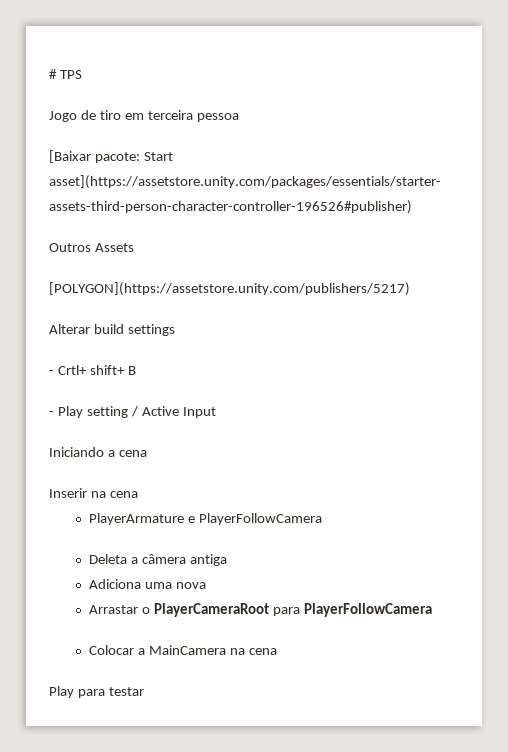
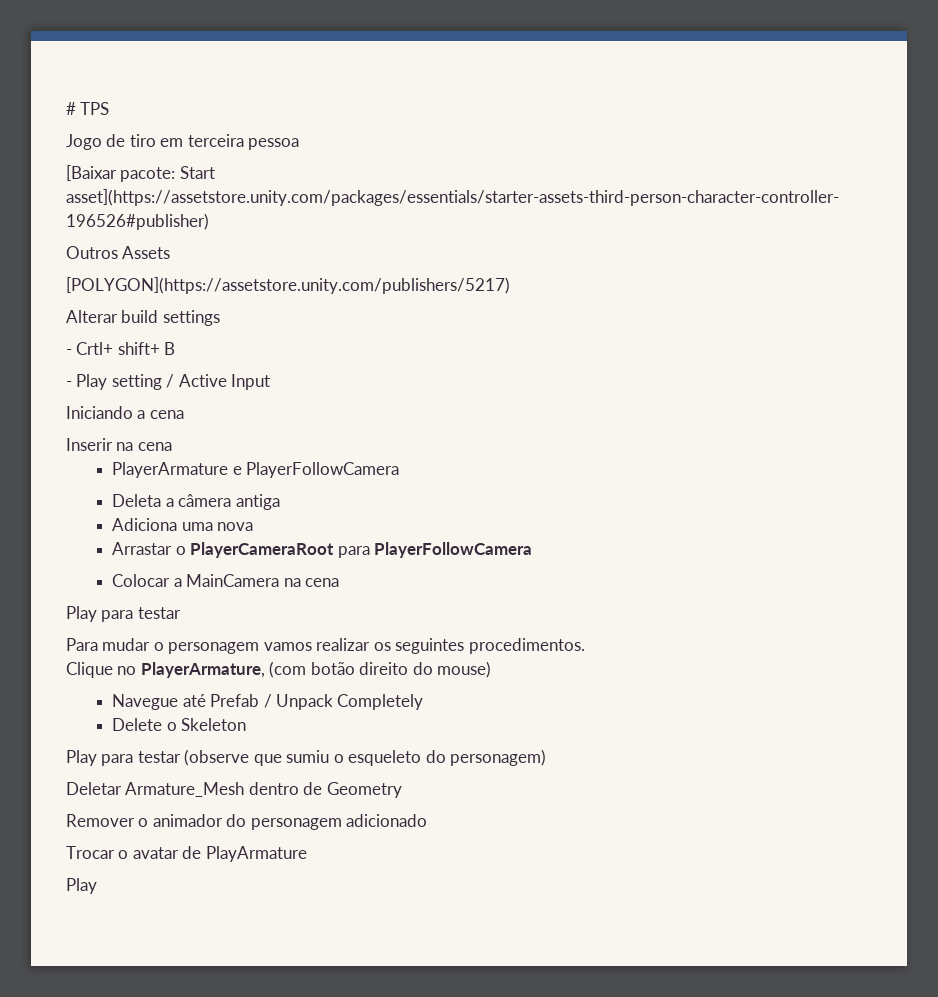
(144, 691) none -> [66,638,585,654] [66,661,492,678] [112,694,424,710] [112,718,247,731] [66,749,547,766] [66,782,402,798] [66,814,428,830] [66,846,307,862] [66,878,97,894] // Para mudar o personagem vamos realizar os seguintes procedimentos. // Clique no PlayerArmature, (com botão direito do mouse) // Navegue até Prefab / Unpack Completely // Delete o Skeleton // Play para testar (observe que sumiu o esqueleto do personagem) // Deletar Armature_Mesh dentro de Geometry // Remover o animador do personagem adicionado // Trocar o avatar de PlayArmature // Play

